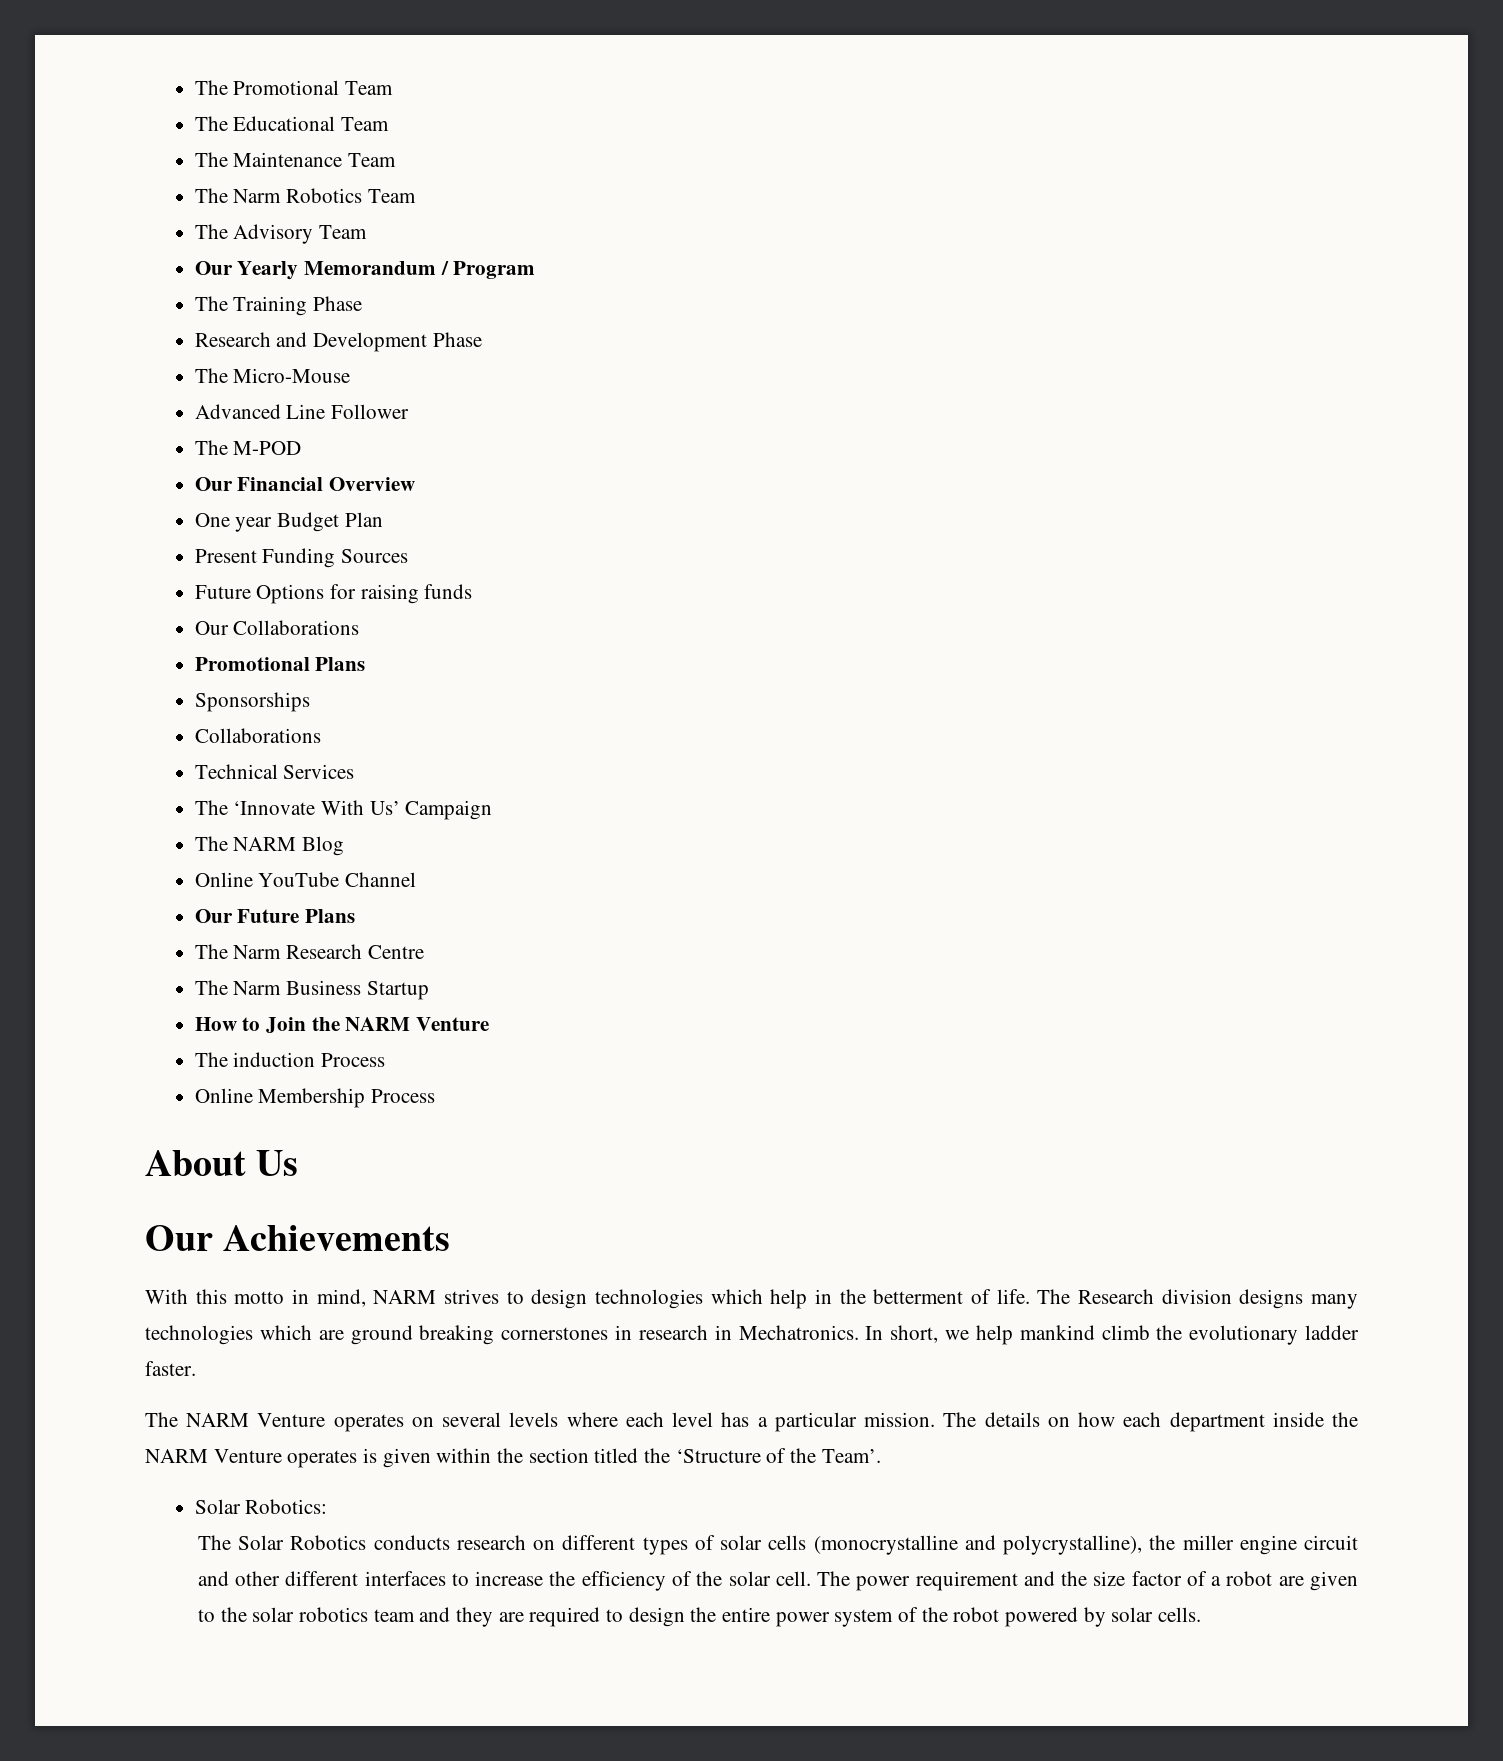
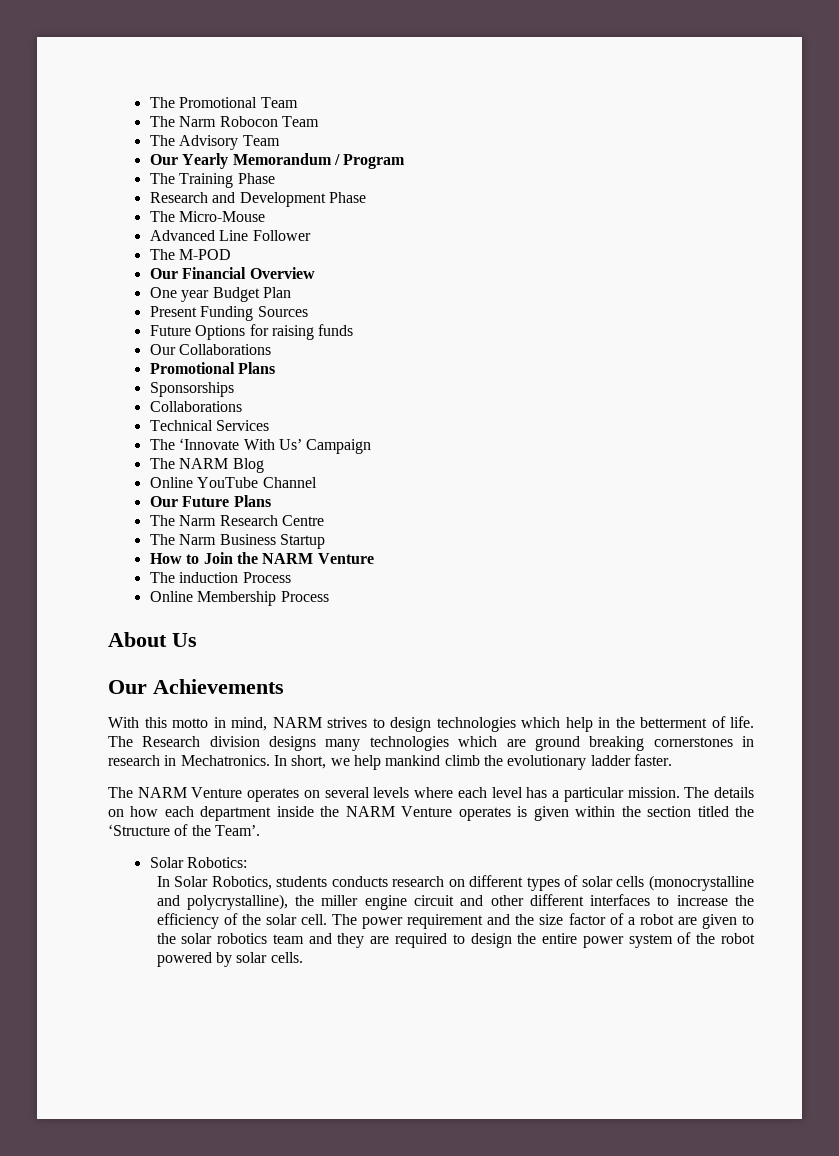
[194,116,389,131] [194,152,396,167] [194,188,362,203] // The Educational Team // The Maintenance Team // The Narm Robotics -> [149,116,278,127] // The Narm Robocon
[197,1535,367,1550] The Solar Robotics -> [156,876,328,890] In Solar Robotics, students

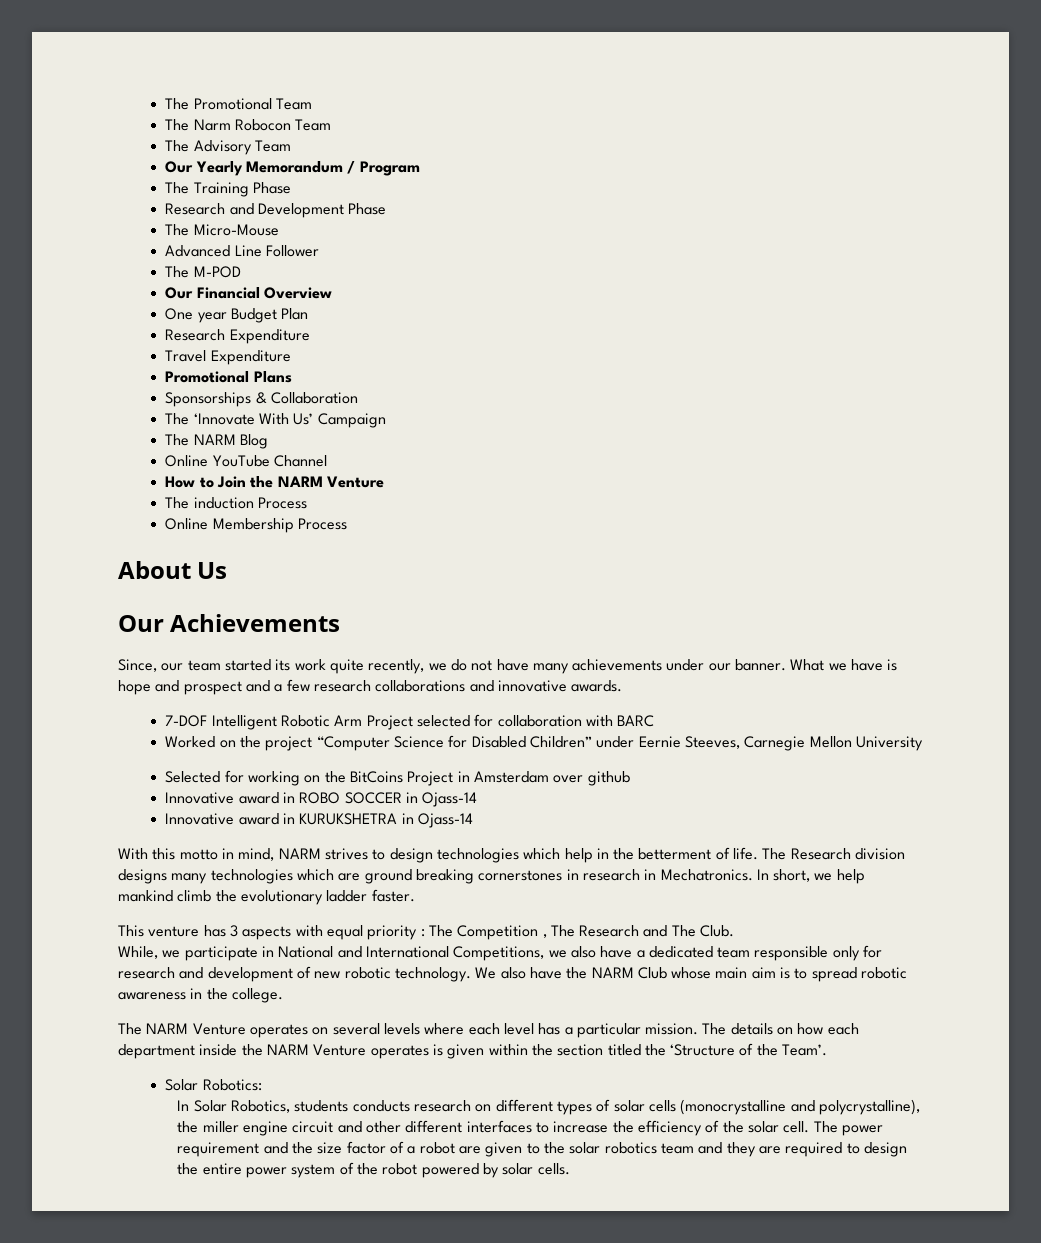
[149,306,308,321] [149,324,354,340] [149,344,272,355] Present Funding Sources // Future Options for raising funds // Our Collaborations -> [165,329,310,344] [165,350,291,365] Research Expenditure // Travel Expenditure
[149,401,242,412] [149,420,270,431] // Collaborations // Technical Services -> [255,392,358,404] & Collaboration
[149,495,271,507] [149,515,324,526] [149,534,325,549] // Our Future Plans // The Narm Research Centre // The Narm Business Startup -> (327, 461) none
(284, 686) none -> [118,659,898,674] [118,679,623,695] [165,714,655,730] [165,735,923,751] [165,770,630,786] [165,792,478,807] [165,813,473,828] // Since, our team started its work quite recently, we do not have many achievements under our banner. What we have is hope and prospect and a few research collaborations and innovative awards. // 7-DOF Intelligent Robotic Arm Project selected for collaboration with BARC // Worked on the project “Computer Science for Disabled Children” under Eernie Steeves, Carnegie Mellon University // Selected for working on the BitCoins Project in Amsterdam over github // Innovative award in ROBO SOCCER in Ojass-14 // Innovative award in KURUKSHETRA in Ojass-14
(672, 760) none -> [118,925,735,940] [118,945,883,961] [118,966,908,982] [118,988,283,1003] // This venture has 3 aspects with equal priority : The Competition , The Research and The Club. // While, we participate in National and International Competitions, we also have a dedicated team responsible only for research and development of new robotic technology. We also have the NARM Club whose main aim is to spread robotic awareness in the college.

